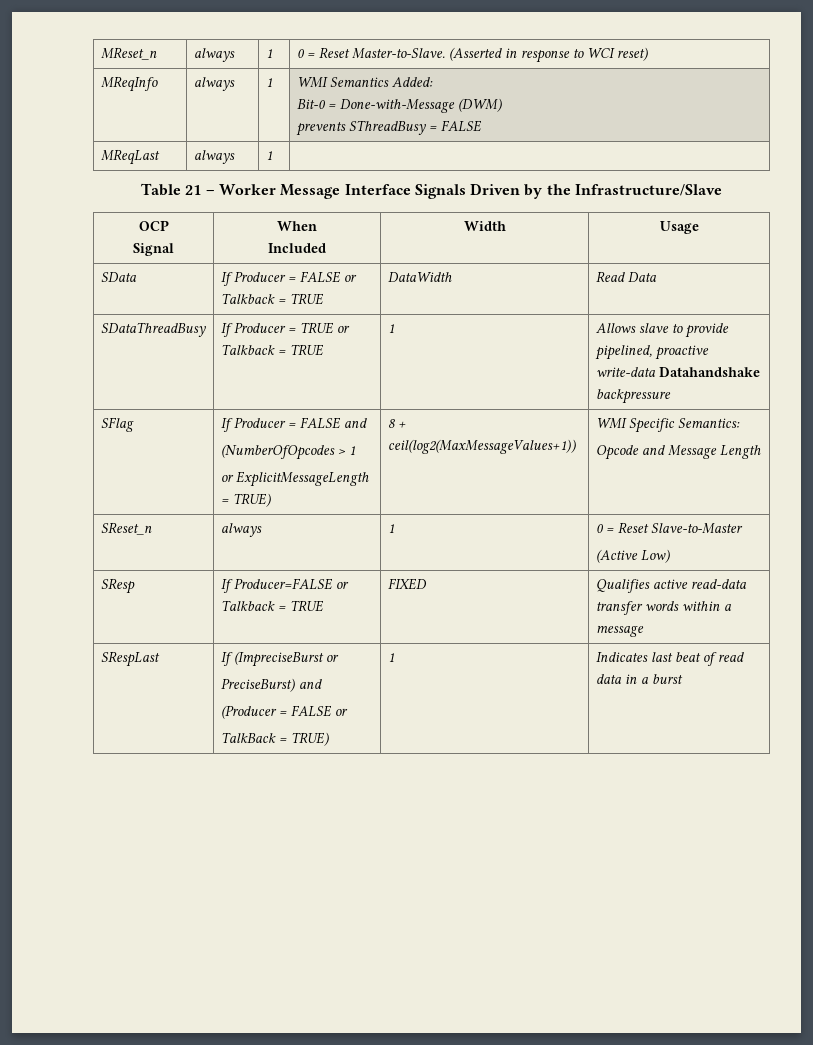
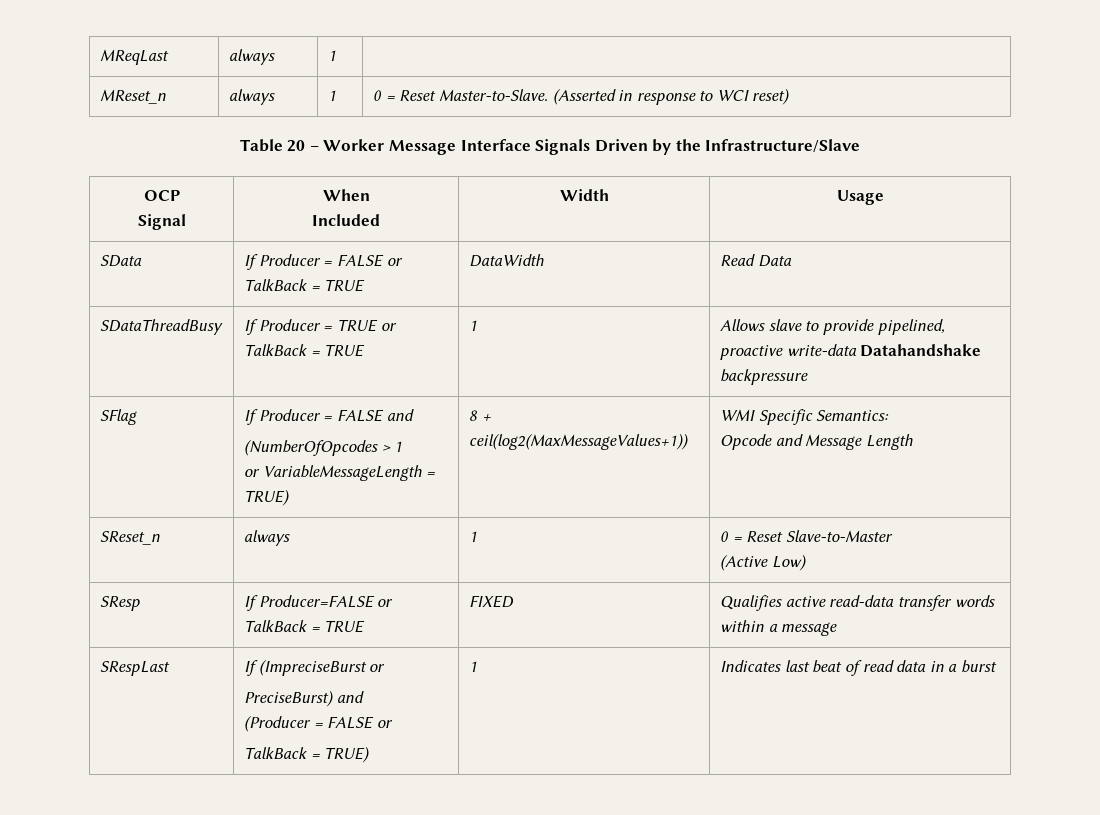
(100, 53) none -> [100,49,170,65] [229,49,276,65] [328,50,337,61] MReqLast | always | 1 | //
[100,76,158,92] [193,77,235,91] [265,78,273,87] [296,77,433,88] [296,98,502,113] [295,120,482,136] [100,149,160,165] [193,150,235,164] [265,151,273,160] // MReqInfo | always | 1 | WMI Semantics Added: // Bit-0 = Done-with-Message (DWM) // prevents SThreadBusy = FALSE // MReqLast | always | 1 | -> (791, 96) none
[185,185,202,195] 21 -> [287,140,306,152] 20
[220,293,275,304] Talkback -> [244,279,308,291] TalkBack
[220,344,275,355] Talkback -> [244,344,308,356] TalkBack
[235,471,369,487] ExplicitMessageLength -> [262,465,422,481] VariableMessageLength
[220,600,275,611] Talkback -> [244,620,308,632] TalkBack

